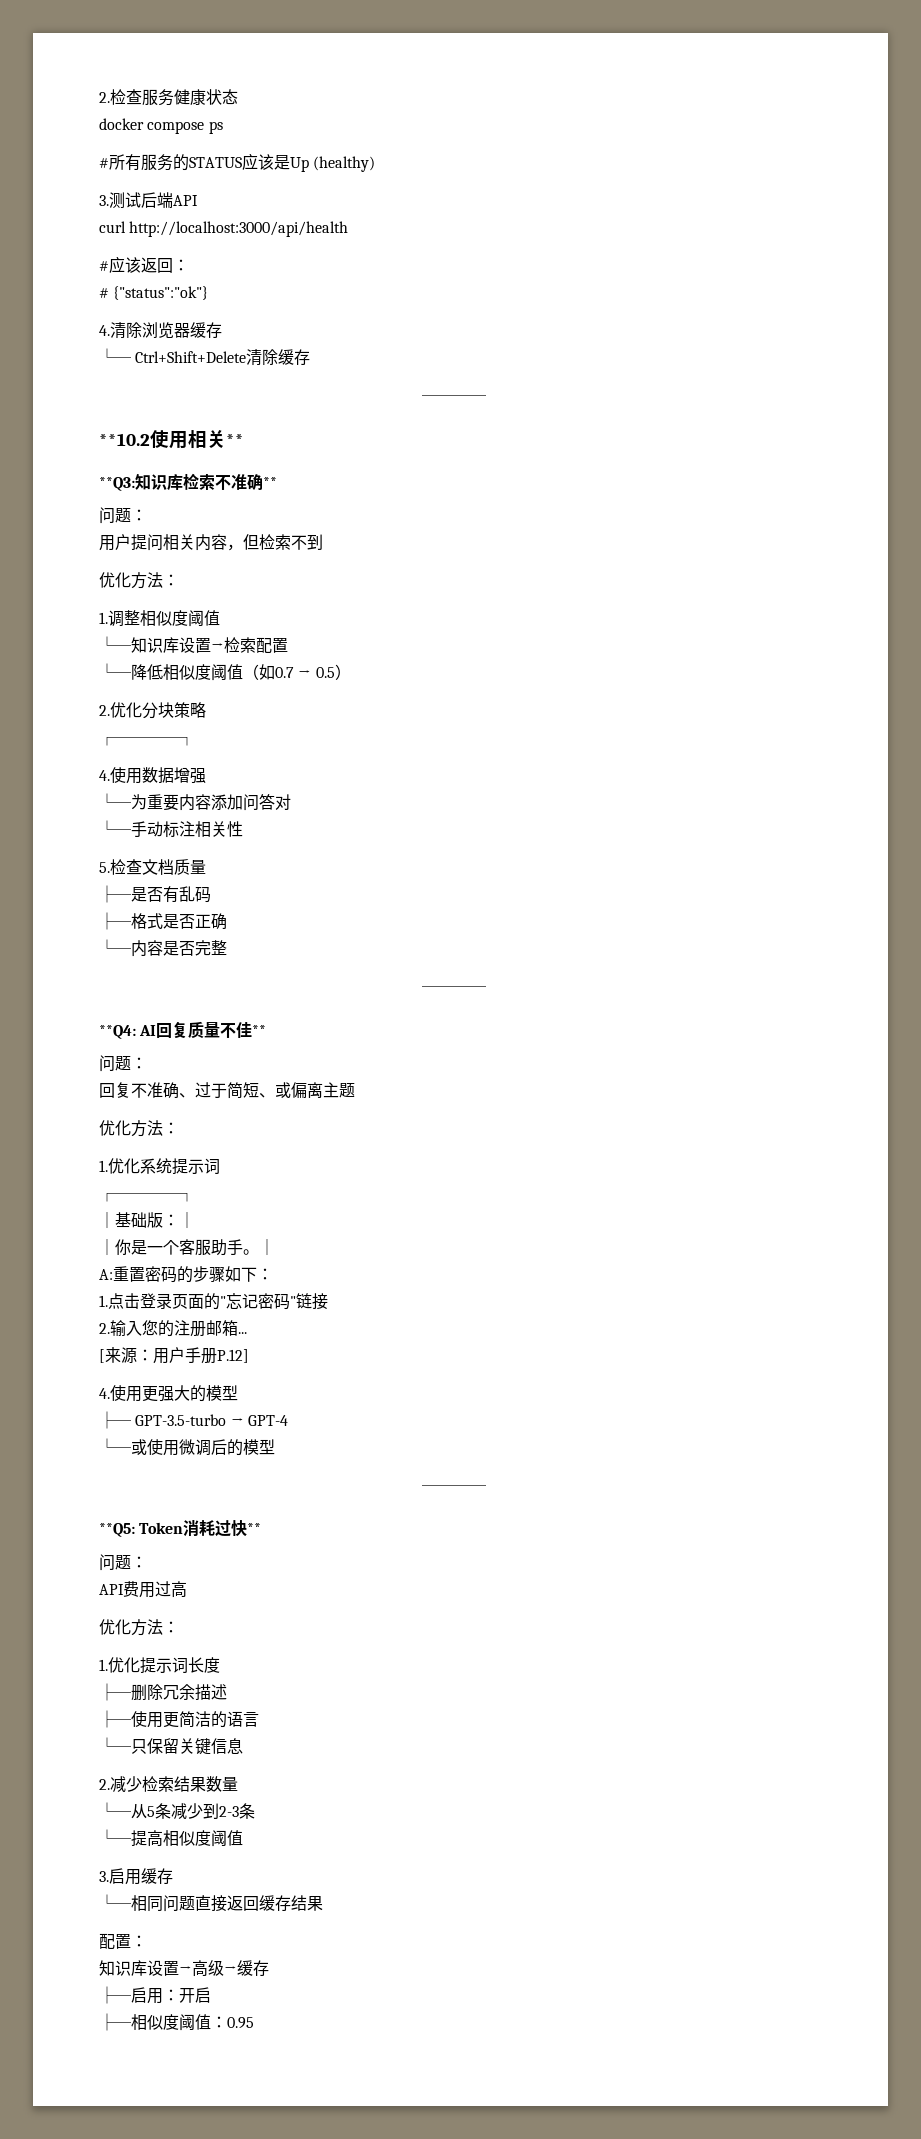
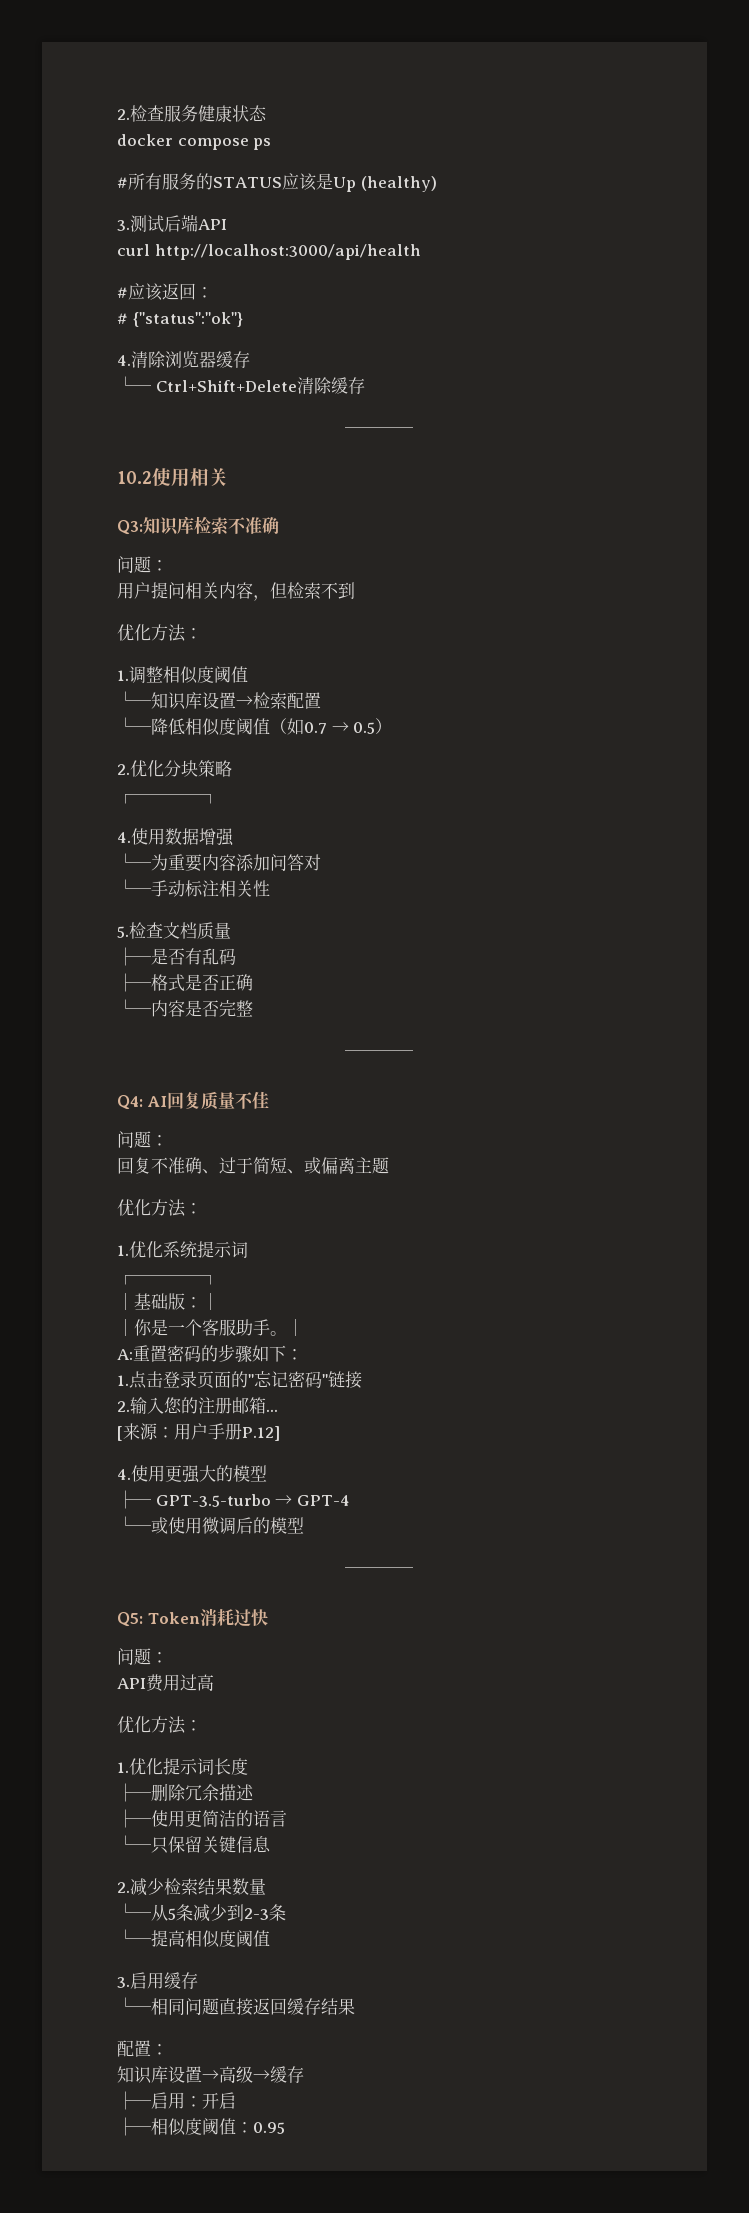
[99,433,150,446] **10.2 -> [117,471,152,484] 10.2
[226,434,244,446] [99,477,135,491] ** // **Q3: -> [117,520,143,535] // Q3:
[263,477,277,488] ** -> (279, 525) none
[99,1025,136,1039] **Q4: -> [117,1095,143,1110] Q4:
[252,1025,267,1036] ** -> (269, 1100) none
[99,1523,135,1537] **Q5: -> [117,1612,143,1627] Q5:
[247,1523,262,1534] ** -> (268, 1617) none

